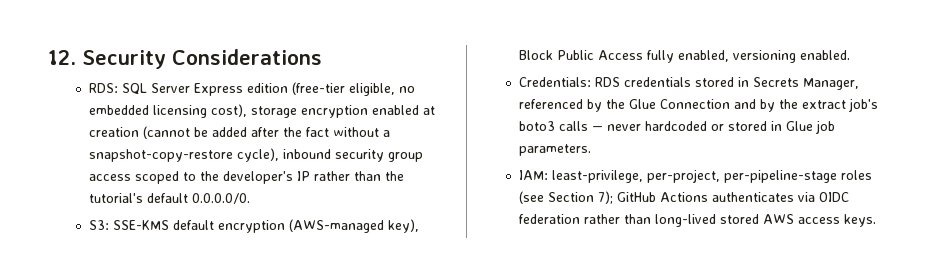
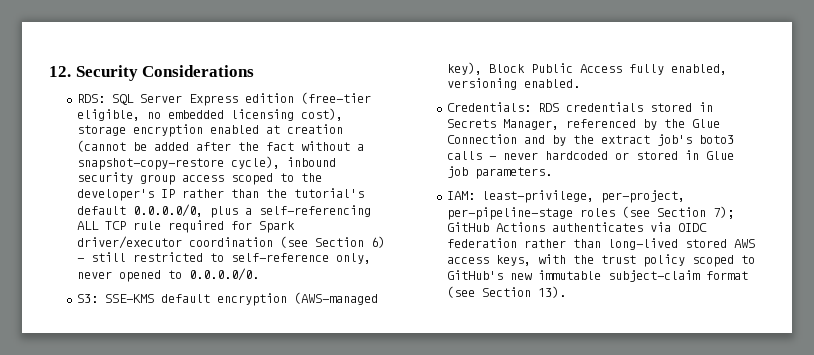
(189, 198) none -> [132,204,371,218] [76,220,295,233] [76,236,385,249] [76,252,371,264] [76,270,182,282] 0.0.0.0/0, plus a self-referencing ALL TCP rule required for Spark driver/executor coordination (see Section 6) — still restricted to self-reference only, never opened to
[844,214,877,227] keys. -> [495,254,755,267] [446,270,748,282] [446,286,566,298] keys, with the trust policy scoped to GitHub's new immutable subject-claim format (see Section 13).

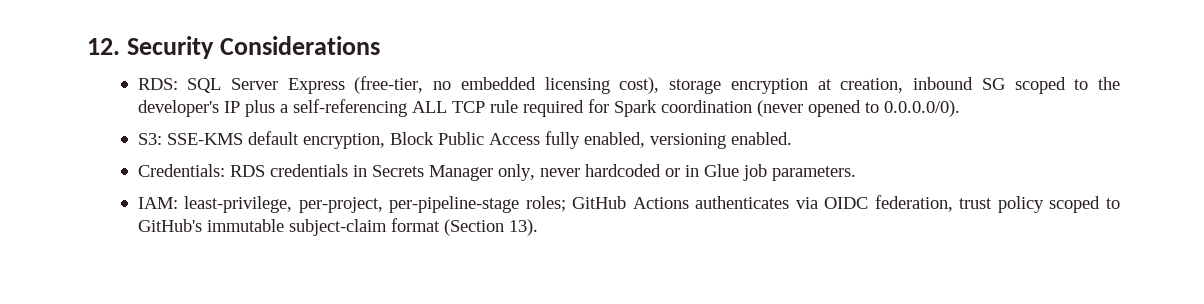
[244,92,371,104] [76,109,140,121] edition (free-tier eligible, -> [354,76,424,94] (free-tier,
[209,124,343,134] [76,140,364,152] [76,156,336,170] [76,172,224,185] enabled at creation (cannot be added after the fact without a snapshot-copy-restore cycle), inbound security group access -> [817,77,1005,93] at creation, inbound SG
[181,188,364,198] [76,204,203,217] rather than the tutorial's default 0.0.0.0/0, -> (240, 107) none
[76,236,385,249] [76,252,371,264] [76,271,112,279] driver/executor coordination (see Section 6) — still restricted to self-reference only, never -> [660,100,803,117] coordination (never
[188,268,259,281] 0.0.0.0/0. -> [883,100,960,117] 0.0.0.0/0).
[216,292,378,306] [446,62,482,75] encryption (AWS-managed key), -> [302,133,385,149] encryption,
[649,103,692,112] stored -> (348, 170) none
[502,119,720,130] [446,134,734,146] [446,151,496,160] Manager, referenced by the Glue Connection and by the extract job's boto3 calls — -> [428,164,535,181] Manager only,
[635,151,678,160] stored -> (680, 172) none
[579,206,734,219] roles (see Section 7); -> [525,196,566,212] roles;
[446,238,755,250] [446,254,594,266] federation rather than long-lived stored AWS access keys, with the -> [874,195,953,212] federation,
[509,273,532,280] new -> (202, 225) none
[446,286,531,298] (see Section -> [443,219,504,236] (Section

